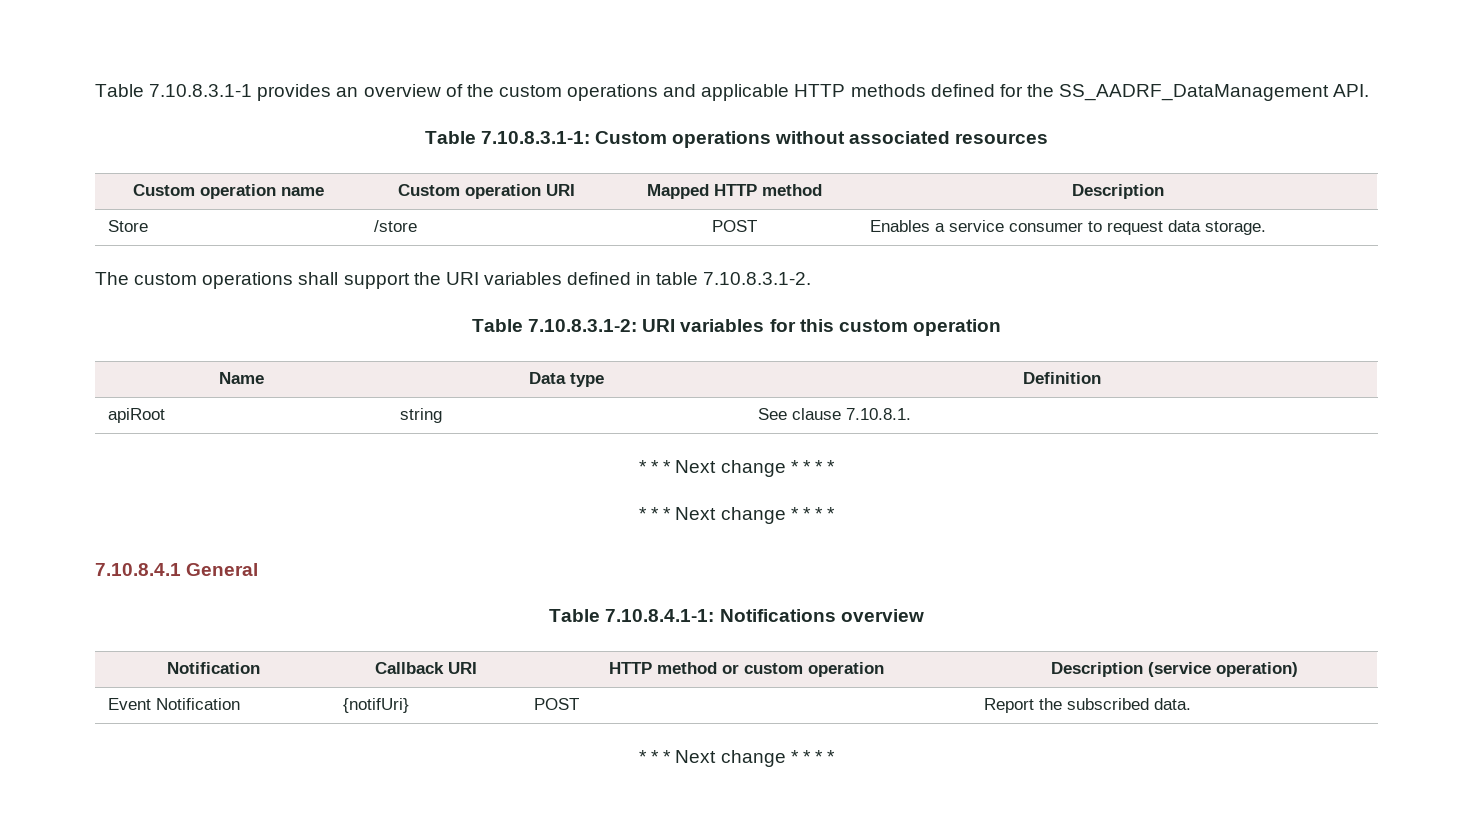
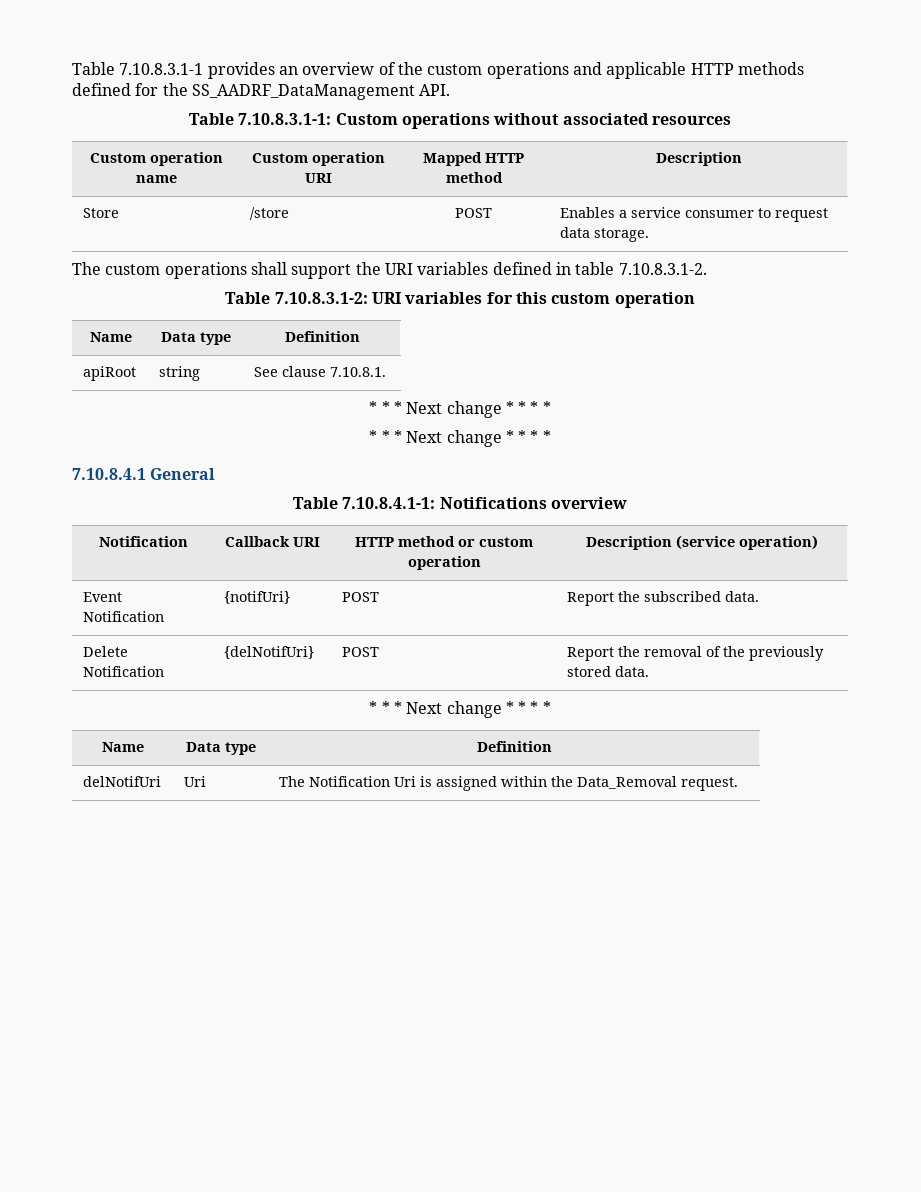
[638,750,836,767] // * * * Next change * * * * -> [83,646,129,657] [83,666,165,677] [224,646,315,659] [342,647,380,657] [567,646,825,661] [567,666,650,677] [369,701,551,718] [102,742,144,752] [186,742,256,755] [476,741,552,752] [83,776,162,787] [184,776,207,787] [279,776,739,791] // Delete Notification | {delNotifUri} | POST | Report the removal of the previously stored data. // * * * Next change * * * * // Name | Data type | Definition // delNotifUri | Uri | The Notification Uri is assigned within the Data_Removal request.

